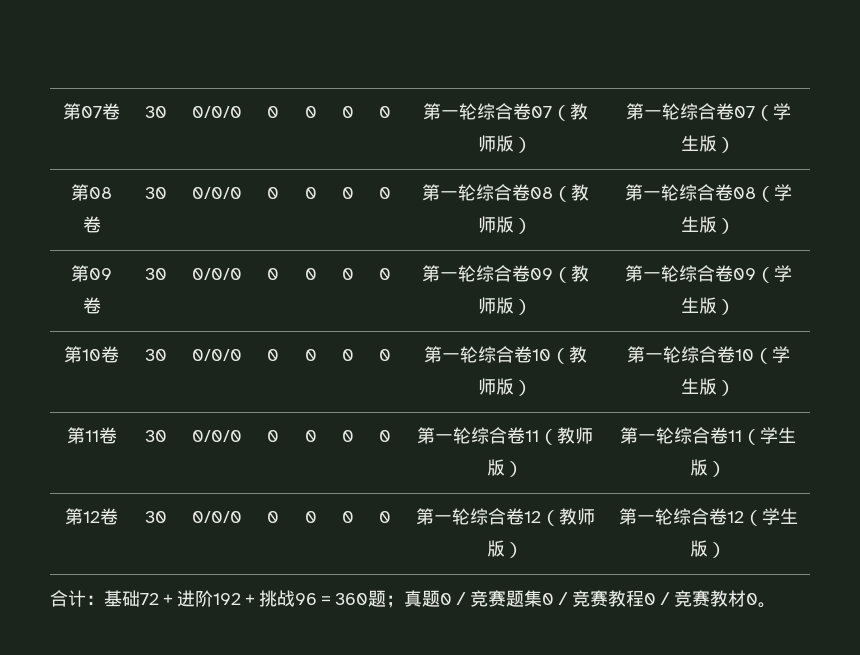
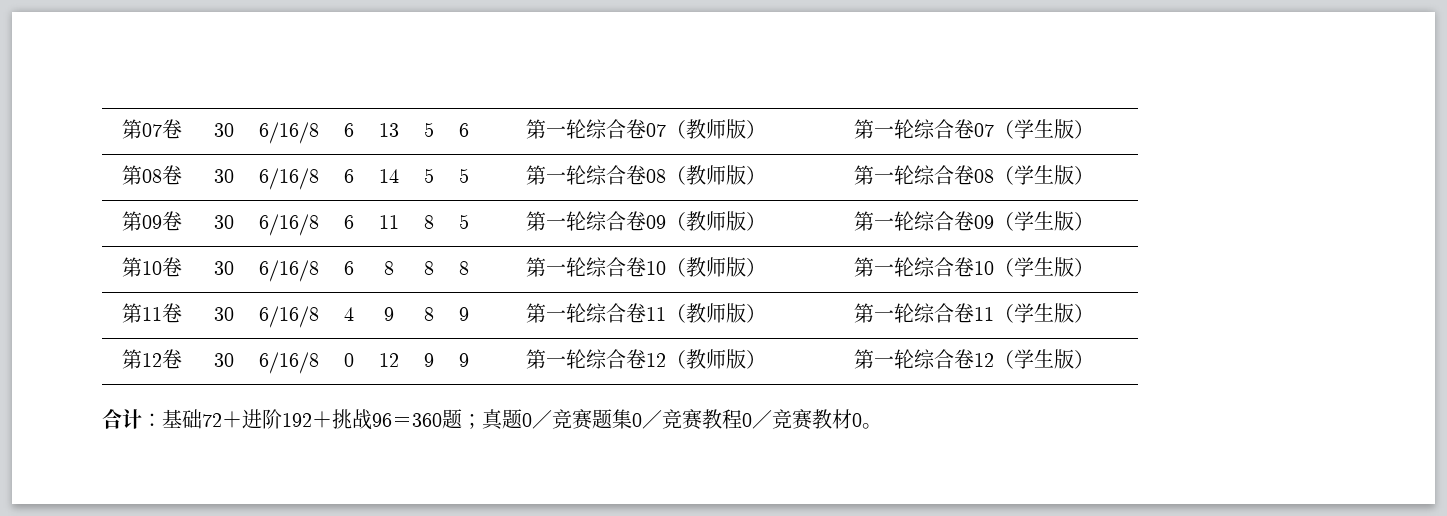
[192,106,242,118] [267,106,279,118] [304,106,317,118] [342,106,354,118] [379,106,391,118] 0/0/0 | 0 | 0 | 0 | 0 -> [259,122,319,144] [344,123,354,137] [379,123,399,137] [424,122,434,137] [459,123,469,137] 6/16/8 | 6 | 13 | 5 | 6
[192,187,242,199] [267,187,279,199] [304,187,317,199] [342,187,354,199] [379,187,391,199] 0/0/0 | 0 | 0 | 0 | 0 -> [259,168,319,190] [344,169,354,183] [379,169,399,183] [424,168,434,183] [459,168,469,183] 6/16/8 | 6 | 14 | 5 | 5
[192,268,242,280] [267,268,279,280] [304,268,317,280] [342,268,354,280] [379,268,391,280] 0/0/0 | 0 | 0 | 0 | 0 -> [259,214,319,236] [344,215,354,229] [379,215,399,229] [424,215,434,229] [459,214,469,229] 6/16/8 | 6 | 11 | 8 | 5
[192,349,242,361] [267,349,279,361] [304,349,317,361] [342,349,354,361] [379,349,391,361] 0/0/0 | 0 | 0 | 0 | 0 -> [259,260,319,282] [344,261,354,275] [384,261,394,275] [424,261,434,275] [459,261,469,275] 6/16/8 | 6 | 8 | 8 | 8
[192,430,242,442] [267,430,279,442] [304,430,317,442] [342,430,354,442] [379,430,391,442] 0/0/0 | 0 | 0 | 0 | 0 -> [259,306,319,328] [344,307,354,321] [384,307,394,321] [424,307,434,321] [459,307,469,321] 6/16/8 | 4 | 9 | 8 | 9
[192,511,242,523] [267,511,279,523] [304,511,317,523] [342,511,354,523] [379,511,391,523] 0/0/0 | 0 | 0 | 0 | 0 -> [259,352,319,374] [344,353,354,367] [379,353,399,367] [424,353,434,367] [459,353,469,367] 6/16/8 | 0 | 12 | 9 | 9

